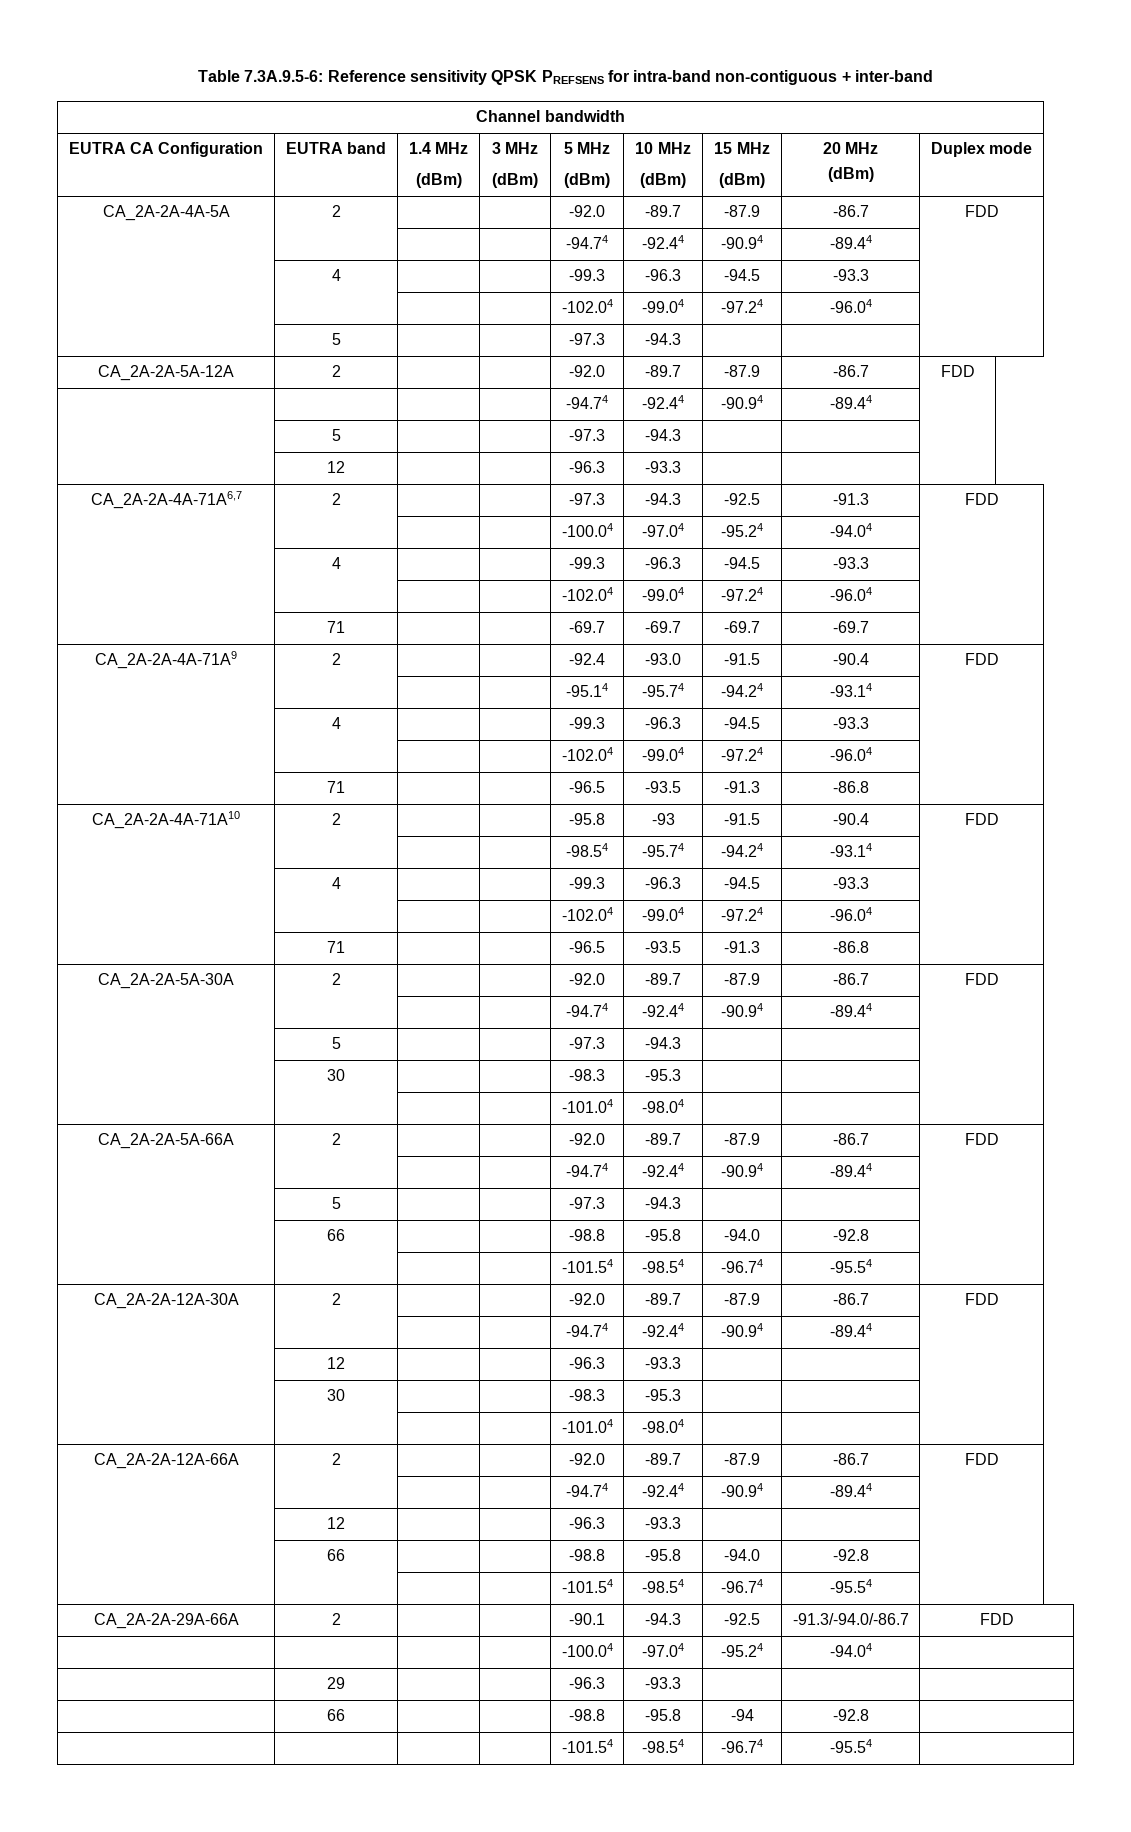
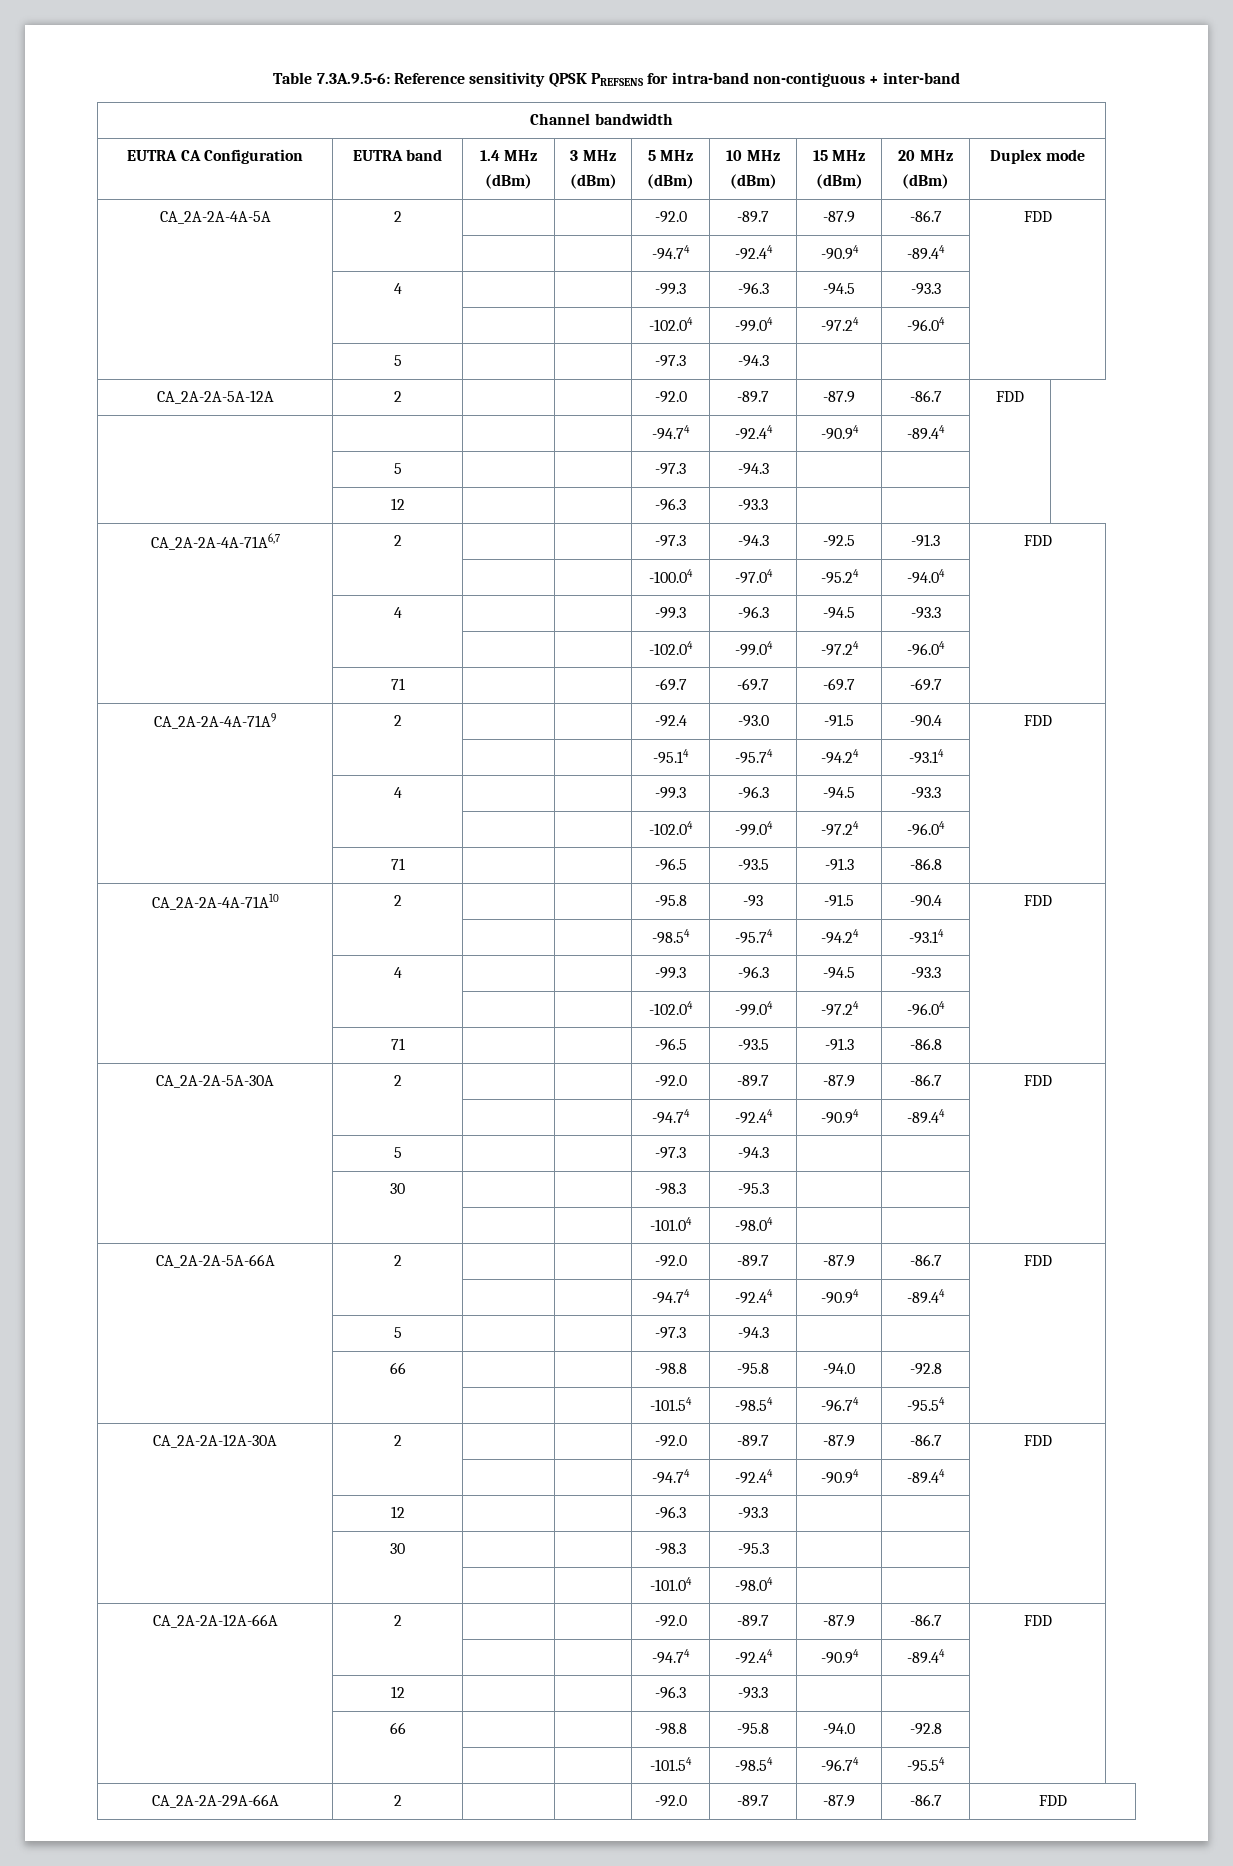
[569,1613,605,1625] [645,1613,681,1625] [724,1613,760,1625] [792,1613,909,1625] [979,1613,1014,1625] [561,1643,613,1657] [642,1643,684,1657] [721,1643,763,1657] [829,1643,872,1657] [327,1677,345,1689] [569,1677,605,1689] [645,1677,681,1689] [327,1709,345,1721] [569,1709,605,1721] [645,1709,681,1721] [730,1709,754,1721] [832,1709,869,1721] [561,1739,613,1753] [642,1739,684,1753] [721,1739,763,1753] [829,1739,872,1753] -90.1 | -94.3 | -92.5 | -91.3/-94.0/-86.7 | FDD // | | | | -100.04 | -97.04 | -95.24 | -94.04 | // | 29 | | | -96.3 | -93.3 | | | // | 66 | | | -98.8 | -95.8 | -94 | -92.8 | // | | | | -101.54 | -98.54 | -96.74 | -95.54 | -> [654,1795,687,1807] [737,1795,769,1807] [823,1795,855,1807] [909,1794,942,1806] [1038,1795,1067,1806] -92.0 | -89.7 | -87.9 | -86.7 | FDD

